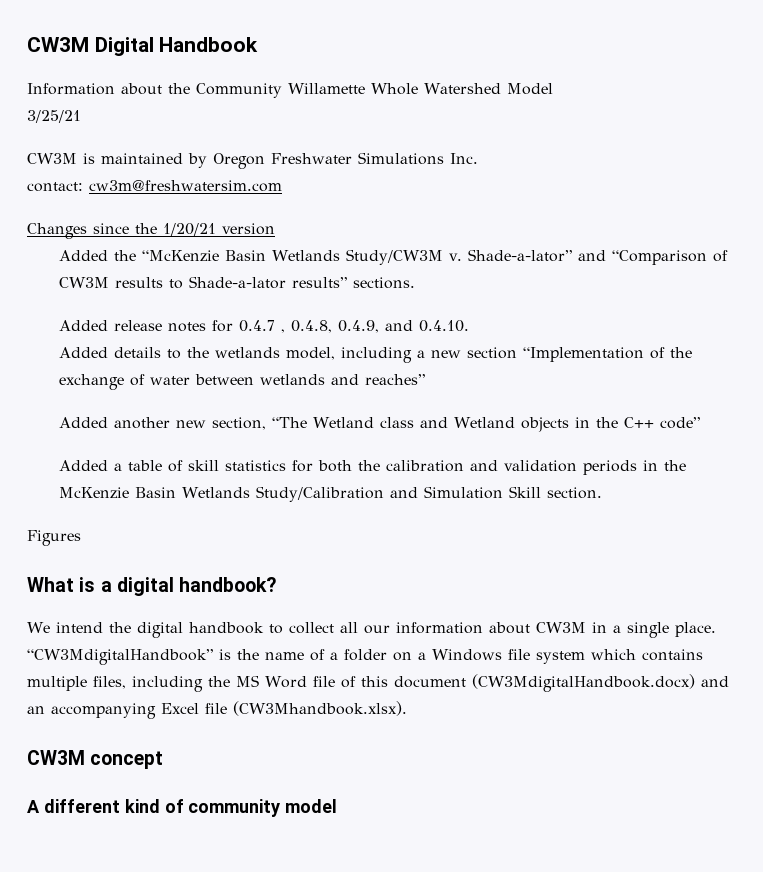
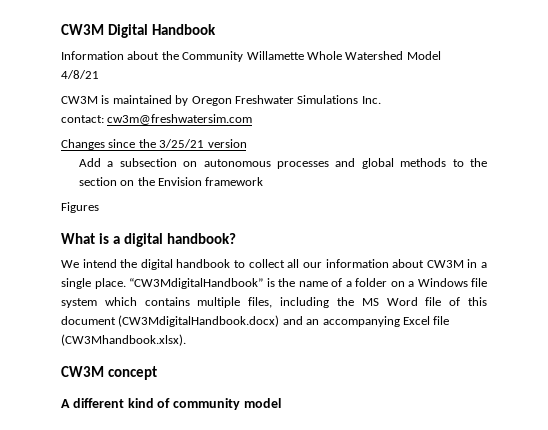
[27,110,81,123] 3/25/21 -> [61,70,99,79] 4/8/21
[163,223,216,236] 1/20/21 -> [159,139,205,148] 3/25/21
[58,249,728,265] [58,276,415,289] [58,320,469,333] [58,347,692,363] [58,374,425,390] [58,417,700,432] [58,460,686,475] [58,486,602,502] Added the “McKenzie Basin Wetlands Study/CW3M v. Shade-a-lator” and “Comparison of CW3M results to Shade-a-lator results” sections. // Added release notes for 0.4.7 , 0.4.8, 0.4.9, and 0.4.10. // Added details to the wetlands model, including a new section “Implementation of the exchange of water between wetlands and reaches” // Added another new section, “The Wetland class and Wetland objects in the C++ code” // Added a table of skill statistics for both the calibration and validation periods in the McKenzie Basin Wetlands Study/Calibration and Simulation Skill section. -> [78,158,488,169] [78,177,264,186] Add a subsection on autonomous processes and global methods to the section on the Envision framework

